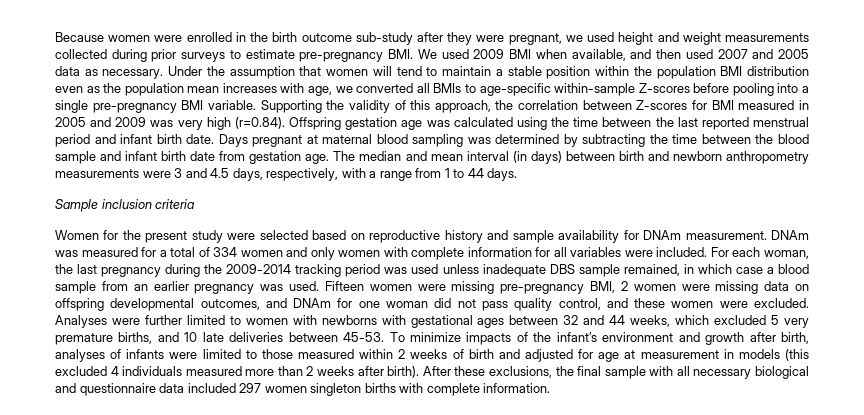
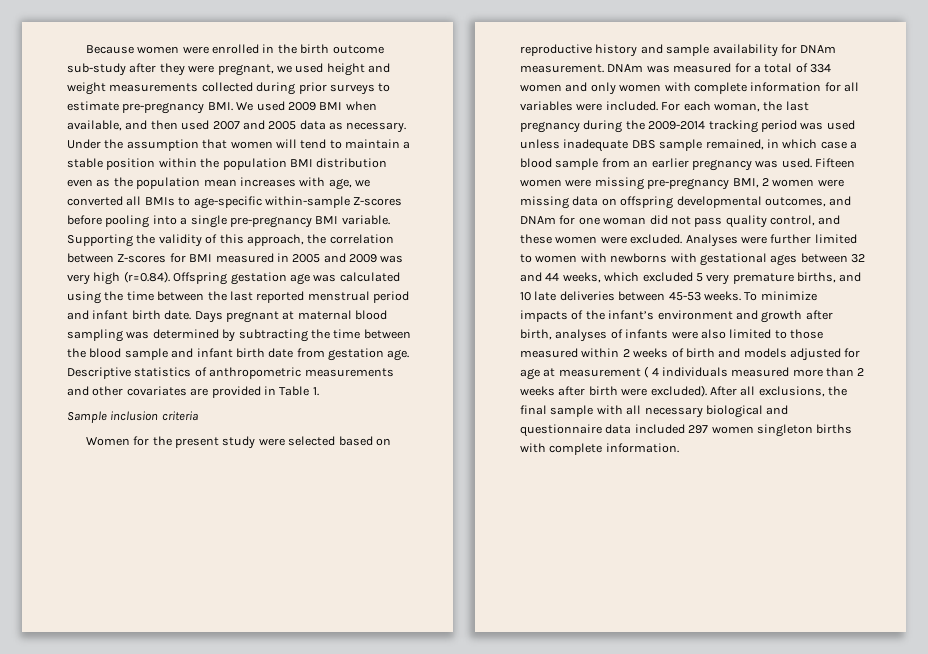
[333,151,809,164] [55,168,518,181] The median and mean interval (in days) between birth and newborn anthropometry measurements were 3 and 4.5 days, respectively, with a range from 1 to 44 days. -> [67,367,394,379] [67,386,319,398] Descriptive statistics of anthropometric measurements and other covariates are provided in Table 1.
[343,332,385,342] 45-53. -> [668,291,741,301] 45-53 weeks.
(198, 355) none -> [700,329,726,339] also
(520, 354) none -> [743,348,787,358] models
[723,349,809,361] [55,366,107,376] in models (this excluded -> [644,366,650,378] (
[387,366,486,378] birth). After these -> [588,385,756,397] birth were excluded). After all

